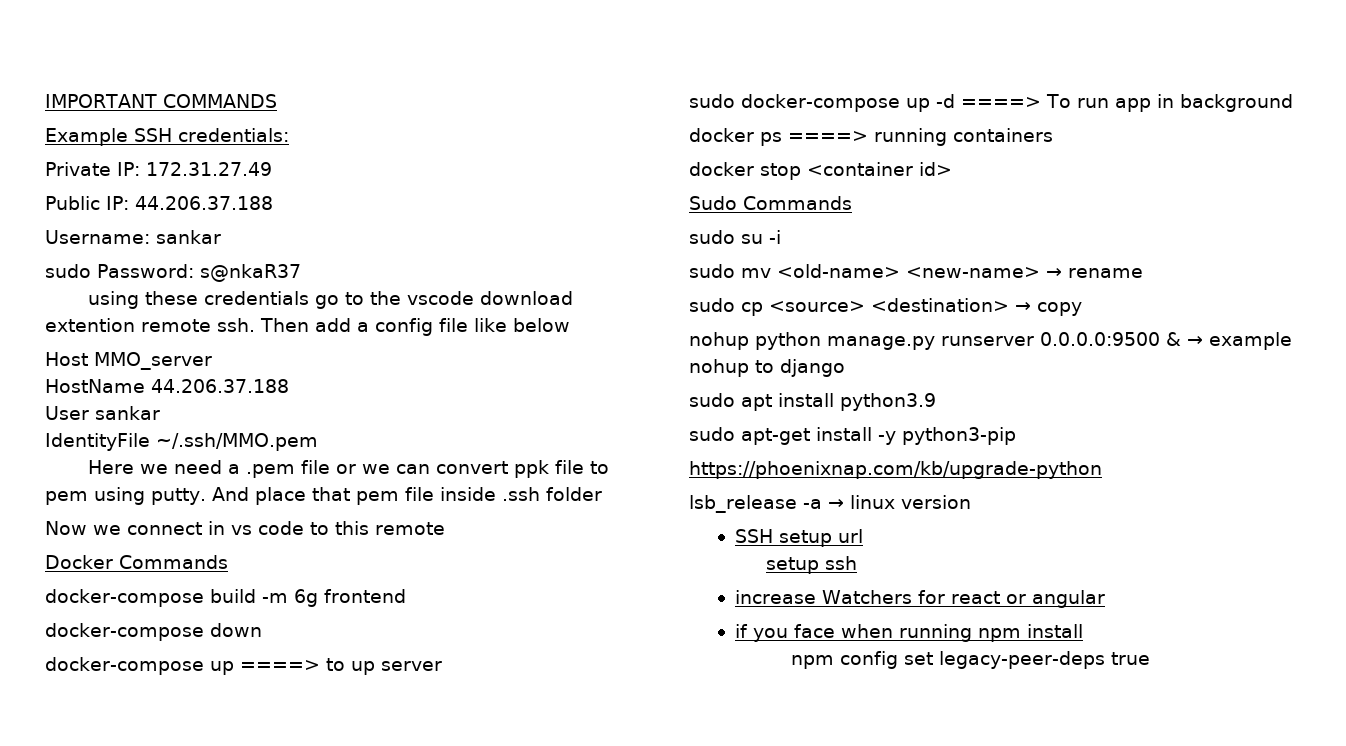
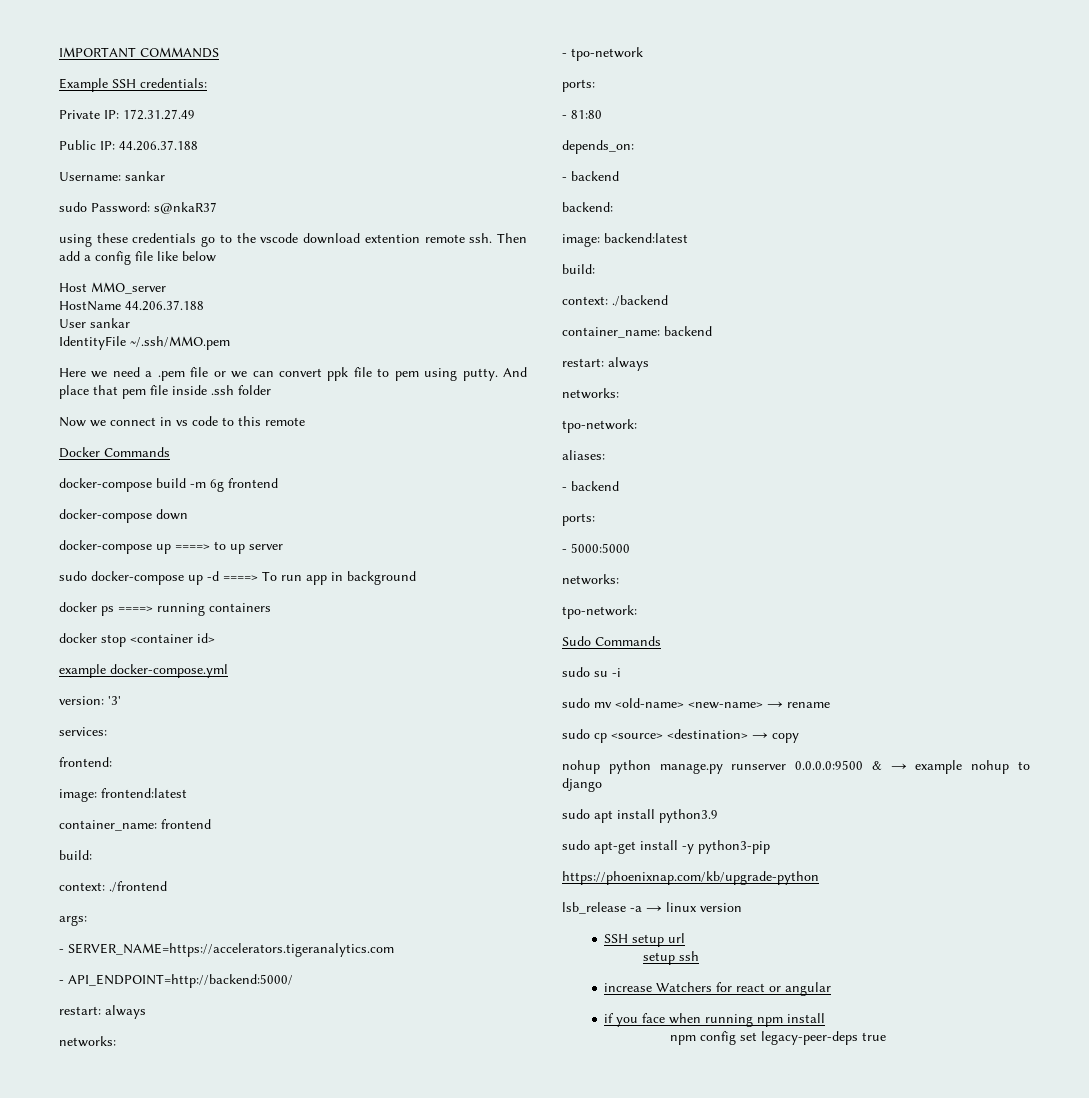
(952, 169) none -> [59,664,228,678] [59,696,121,705] [59,727,107,736] [59,757,112,767] [59,788,187,802] [59,819,211,831] [59,850,92,860] [59,881,167,892] [59,915,87,926] [59,943,394,957] [59,974,293,988] [59,1005,146,1019] [59,1036,116,1047] [562,47,643,61] [562,79,595,92] [562,110,602,119] [562,140,634,154] [562,171,619,181] [562,202,613,212] [562,233,688,247] [562,264,595,274] [562,295,668,306] [562,326,712,338] [562,357,649,371] [562,388,619,399] [562,419,637,433] [562,450,605,460] [562,481,619,491] [562,513,595,526] [562,543,630,553] [562,574,619,585] [562,605,637,619] // example docker-compose.yml // version: '3' // services: // frontend: // image: frontend:latest // container_name: frontend // build: // context: ./frontend // args: // - SERVER_NAME=https://accelerators.tigeranalytics.com // - API_ENDPOINT=http://backend:5000/ // restart: always // networks: // - tpo-network // ports: // - 81:80 // depends_on: // - backend // backend: // image: backend:latest // build: // context: ./backend // container_name: backend // restart: always // networks: // tpo-network: // aliases: // - backend // ports: // - 5000:5000 // networks: // tpo-network:

